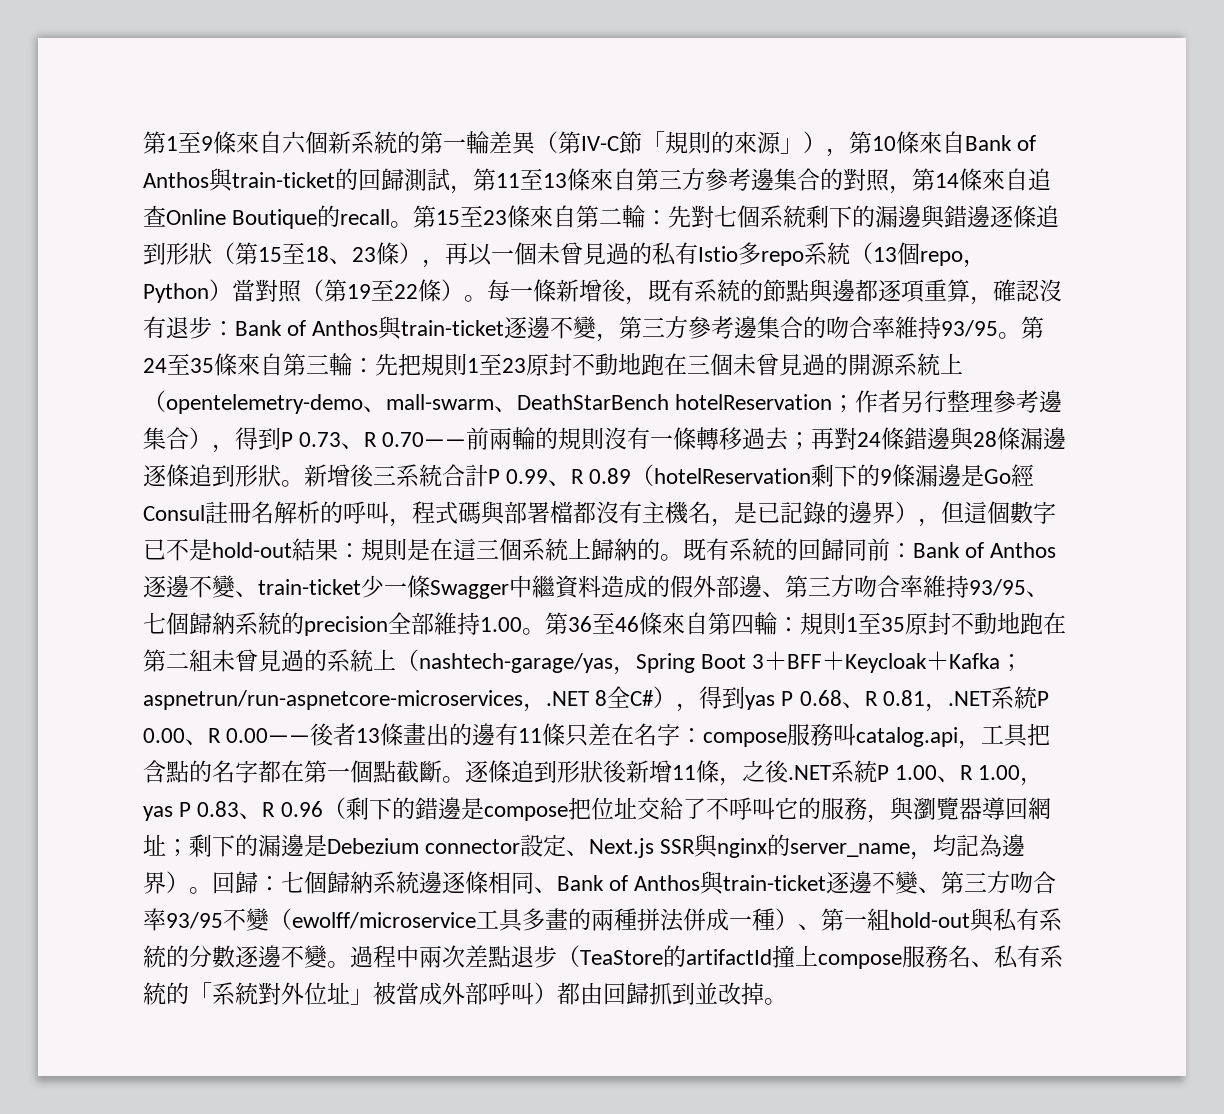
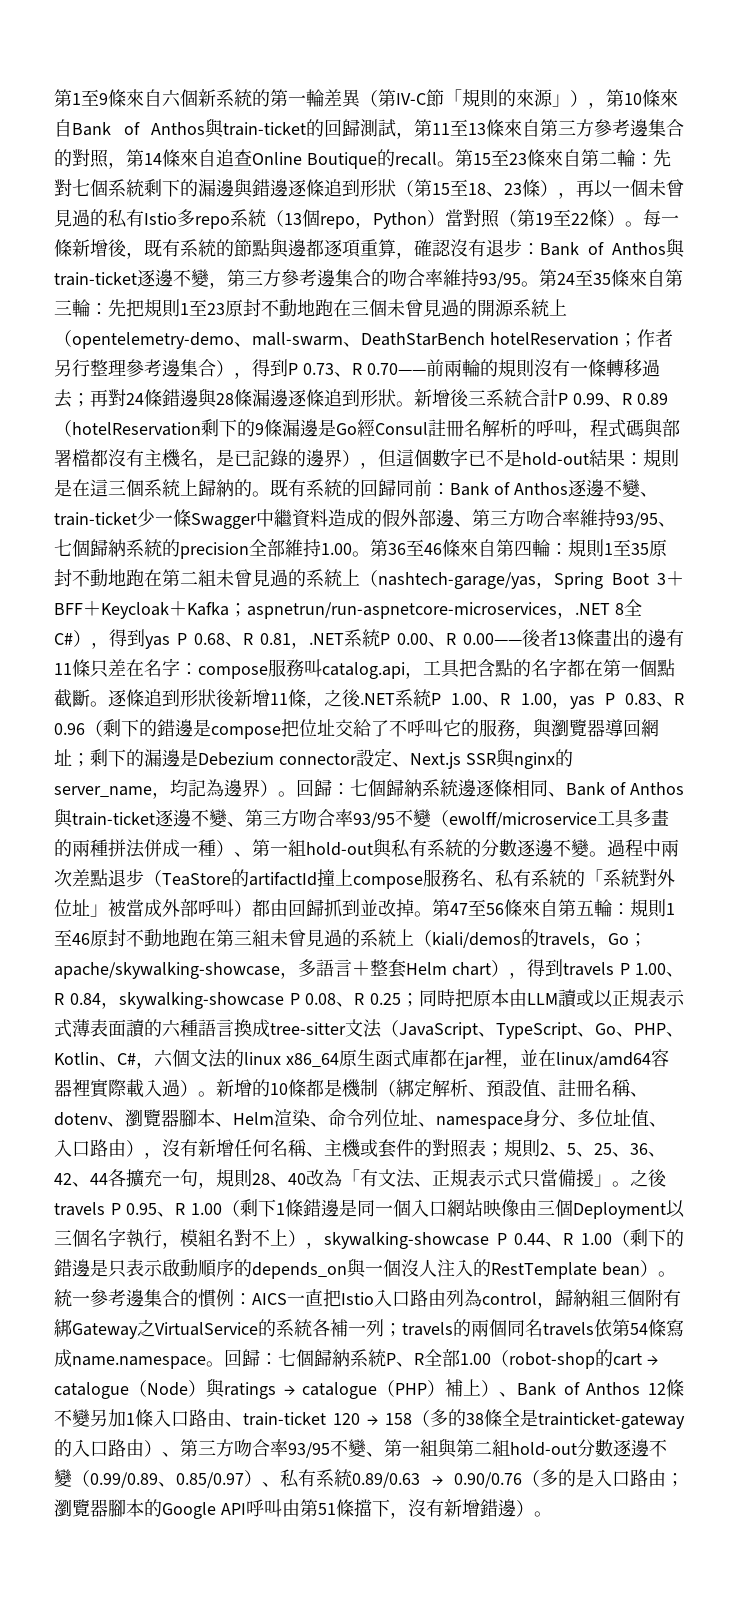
(787, 1001) none -> [432,899,675,918] [54,929,647,949] [54,959,684,979] [54,989,685,1009] [54,1019,684,1039] [54,1049,669,1069] [54,1078,648,1098] [54,1109,667,1129] [54,1139,666,1159] [54,1169,667,1189] [54,1199,685,1219] [54,1228,684,1249] [54,1258,676,1279] [54,1289,681,1309] [54,1319,684,1339] [54,1349,658,1369] [54,1378,685,1399] [54,1409,685,1429] [54,1438,667,1458] [54,1469,684,1488] [54,1499,552,1519] 第47至56條來自第五輪：規則1至46原封不動地跑在第三組未曾見過的系統上（kiali/demos的travels，Go；apache/skywalking-showcase，多語言＋整套Helm chart），得到travels P 1.00、R 0.84，skywalking-showcase P 0.08、R 0.25；同時把原本由LLM讀或以正規表示式薄表面讀的六種語言換成tree-sitter文法（JavaScript、TypeScript、Go、PHP、Kotlin、C#，六個文法的linux x86_64原生函式庫都在jar裡，並在linux/amd64容器裡實際載入過）。新增的10條都是機制（綁定解析、預設值、註冊名稱、dotenv、瀏覽器腳本、Helm渲染、命令列位址、namespace身分、多位址值、入口路由），沒有新增任何名稱、主機或套件的對照表；規則2、5、25、36、42、44各擴充一句，規則28、40改為「有文法、正規表示式只當備援」。之後travels P 0.95、R 1.00（剩下1條錯邊是同一個入口網站映像由三個Deployment以三個名字執行，模組名對不上），skywalking-showcase P 0.44、R 1.00（剩下的錯邊是只表示啟動順序的depends_on與一個沒人注入的RestTemplate bean）。統一參考邊集合的慣例：AICS一直把Istio入口路由列為control，歸納組三個附有綁Gateway之VirtualService的系統各補一列；travels的兩個同名travels依第54條寫成name.namespace。回歸：七個歸納系統P、R全部1.00（robot-shop的cart → catalogue（Node）與ratings → catalogue（PHP）補上）、Bank of Anthos 12條不變另加1條入口路由、train-ticket 120 → 158（多的38條全是trainticket-gateway的入口路由）、第三方吻合率93/95不變、第一組與第二組hold-out分數逐邊不變（0.99/0.89、0.85/0.97）、私有系統0.89/0.63 → 0.90/0.76（多的是入口路由；瀏覽器腳本的Google API呼叫由第51條擋下，沒有新增錯邊）。

